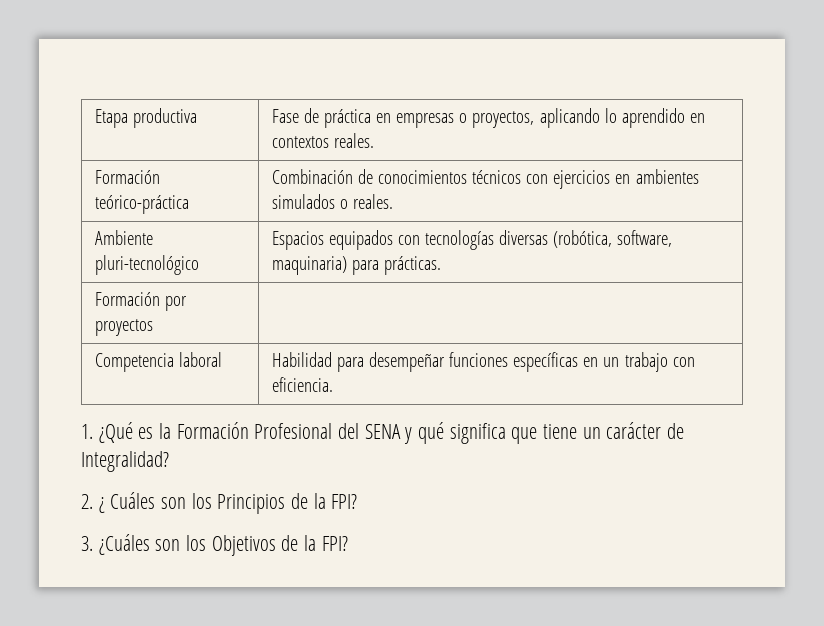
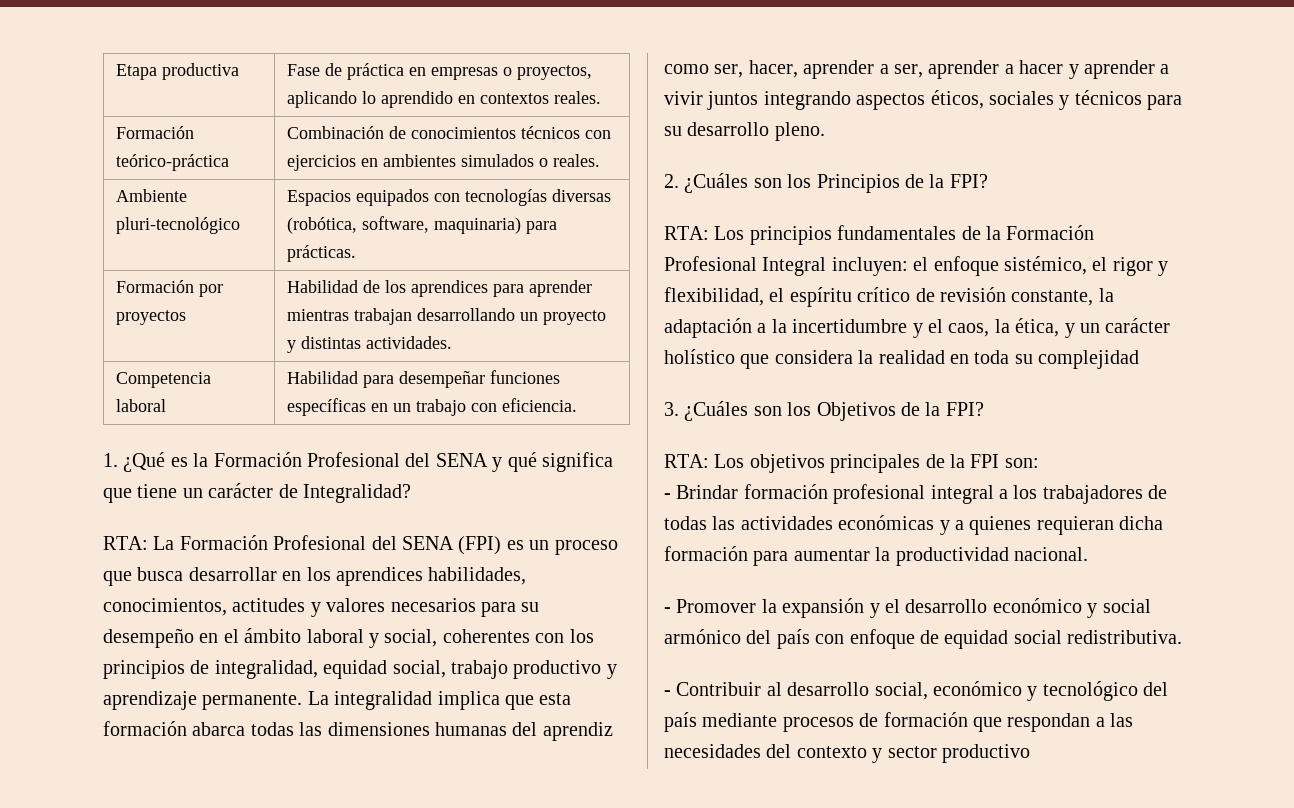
(153, 327) none -> [286,280,592,297] [286,308,606,325] [286,336,452,353] Habilidad de los aprendices para aprender mientras trabajan desarrollando un proyecto y distintas actividades.
(169, 461) none -> [103,535,618,555] [103,567,527,586] [103,598,540,617] [103,628,594,648] [103,660,617,679] [103,691,572,710] [103,721,613,741] [664,60,1170,79] [664,90,1183,110] [664,122,825,141] // RTA: La Formación Profesional del SENA (FPI) es un proceso que busca desarrollar en los aprendices habilidades, conocimientos, actitudes y valores necesarios para su desempeño en el ámbito laboral y social, coherentes con los principios de integralidad, equidad social, trabajo productivo y aprendizaje permanente. La integralidad implica que esta formación abarca todas las dimensiones humanas del aprendiz como ser, hacer, aprender a ser, aprender a hacer y aprender a vivir juntos integrando aspectos éticos, sociales y técnicos para su desarrollo pleno.
[98,492,156,513] ¿ Cuáles -> [684,173,749,193] ¿Cuáles
(358, 501) none -> [664,225,1095,245] [664,256,1169,276] [664,287,1114,307] [664,318,1171,338] [664,349,1140,369] // RTA: Los principios fundamentales de la Formación Profesional Integral incluyen: el enfoque sistémico, el rigor y flexibilidad, el espíritu crítico de revisión constante, la adaptación a la incertidumbre y el caos, la ética, y un carácter holístico que considera la realidad en toda su complejidad
(348, 543) none -> [664,454,1039,473] [664,484,1168,504] [664,515,1164,535] [664,546,1088,566] [664,598,1151,618] [664,629,1183,649] [664,681,1169,701] [664,712,1134,732] [664,744,1030,763] // RTA: Los objetivos principales de la FPI son: // - Brindar formación profesional integral a los trabajadores de todas las actividades económicas y a quienes requieran dicha formación para aumentar la productividad nacional. // - Promover la expansión y el desarrollo económico y social armónico del país con enfoque de equidad social redistributiva. // - Contribuir al desarrollo social, económico y tecnológico del país mediante procesos de formación que respondan a las necesidades del contexto y sector productivo

